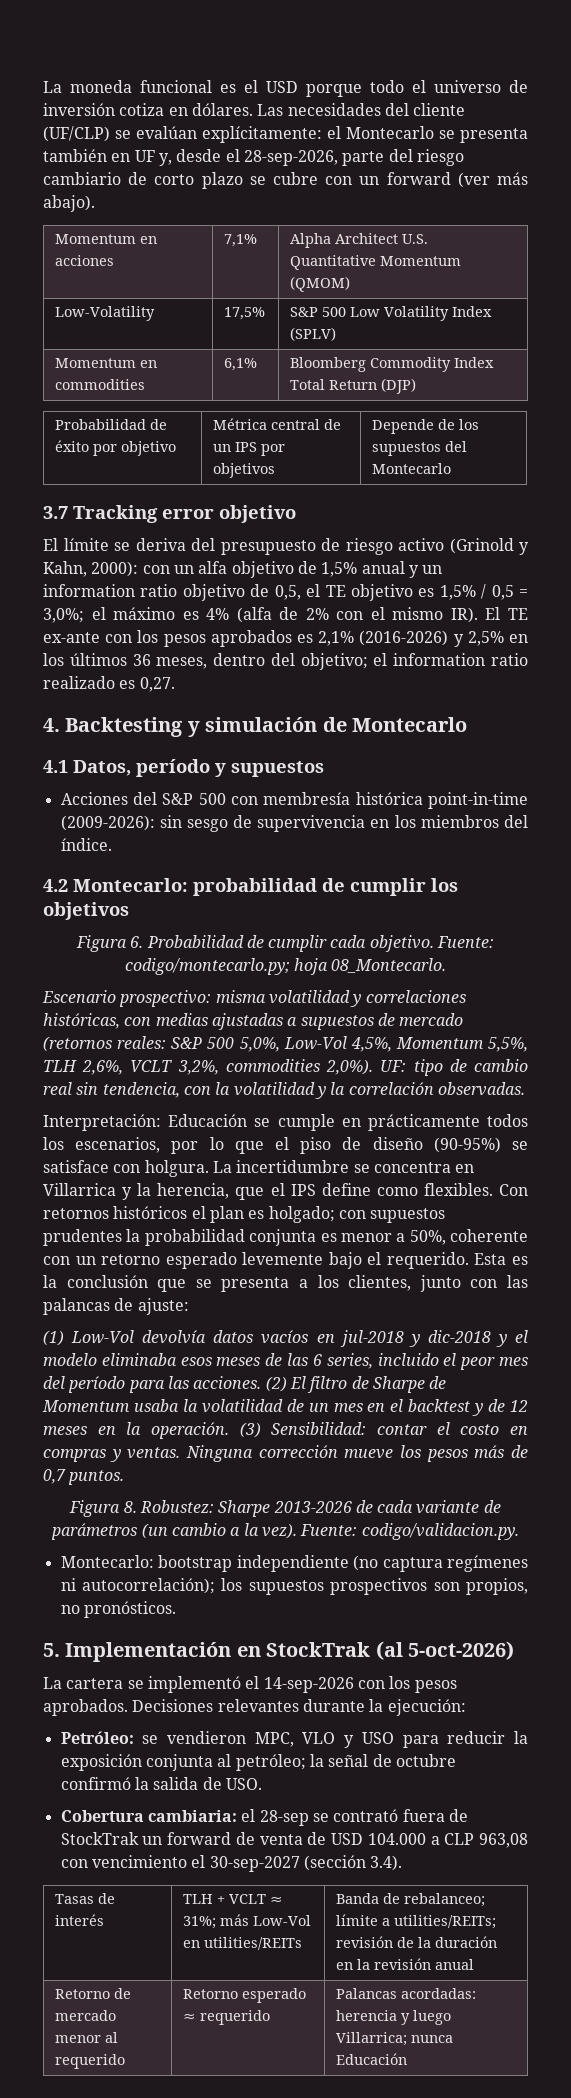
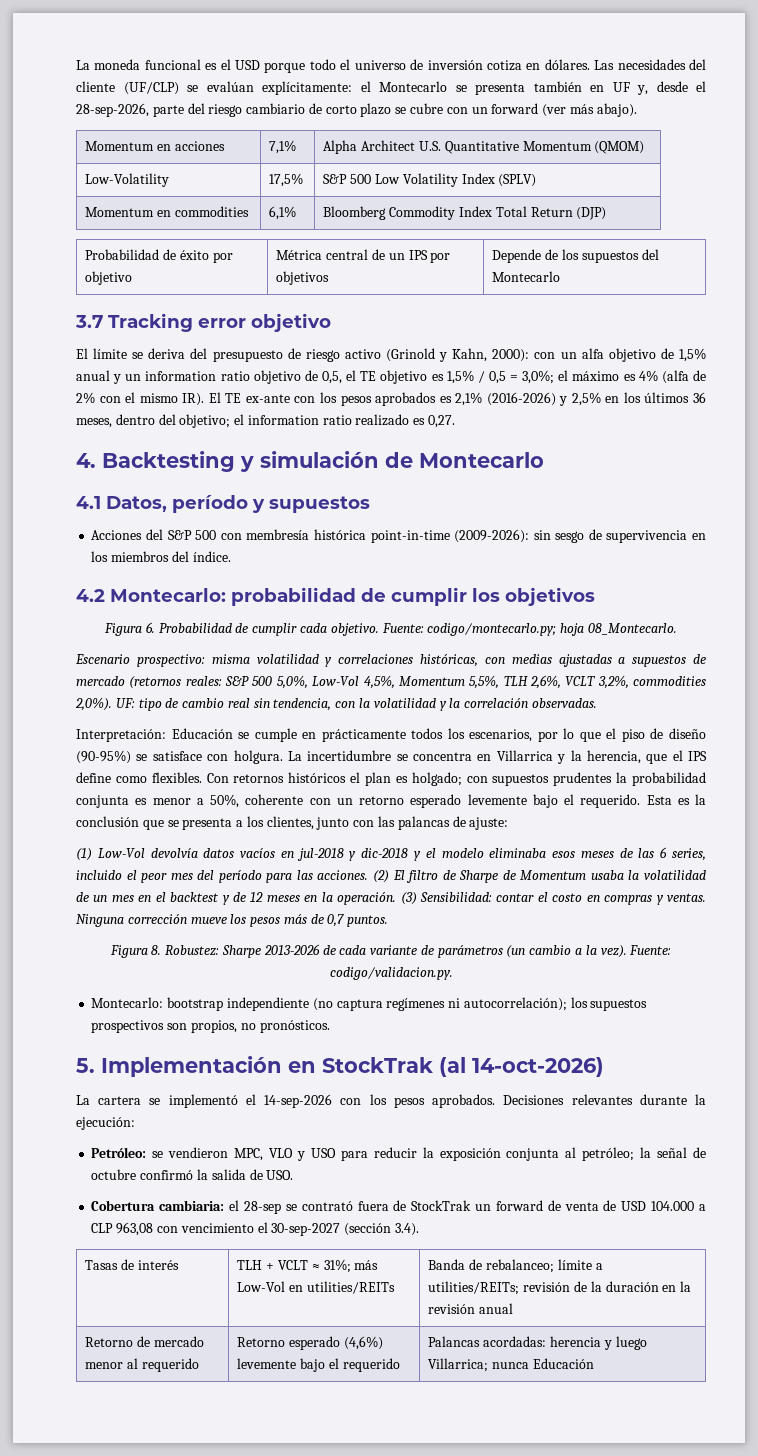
[408,1641,514,1660] 5-oct-2026) -> [472,1057,604,1077] 14-oct-2026)
[183,2013,197,2021] ≈ -> [343,1336,383,1350] [237,1358,339,1372] (4,6%) levemente bajo el

